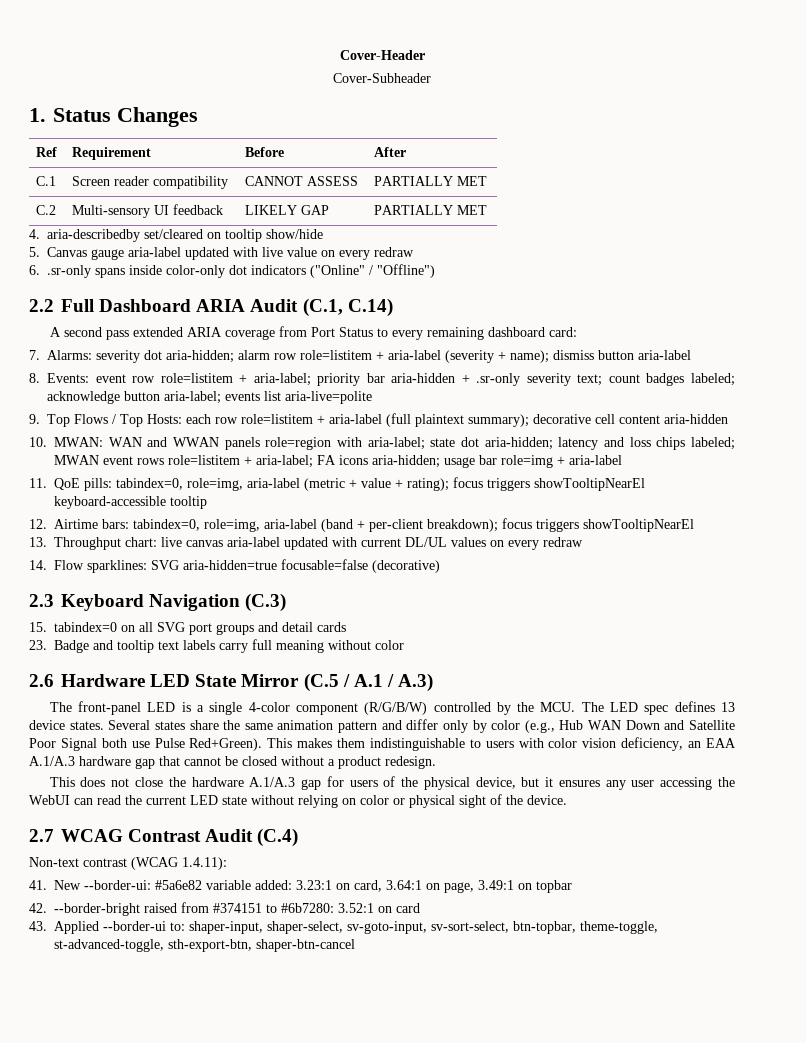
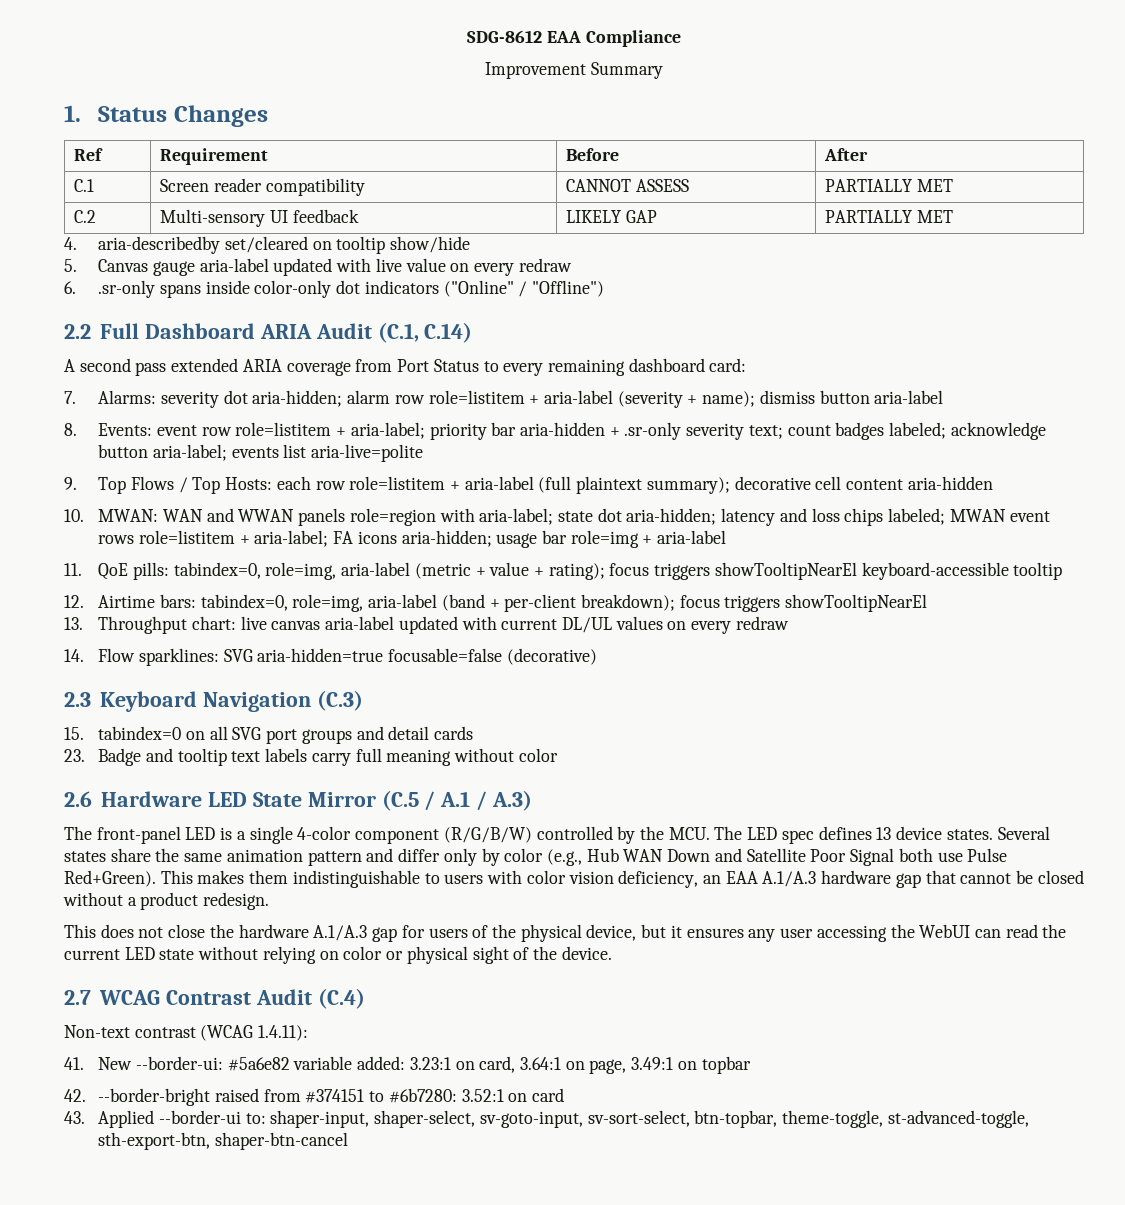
[339,50,425,60] [333,73,431,83] Cover-Header // Cover-Subheader -> [467,30,681,47] [485,62,663,79] SDG-8612 EAA Compliance // Improvement Summary

